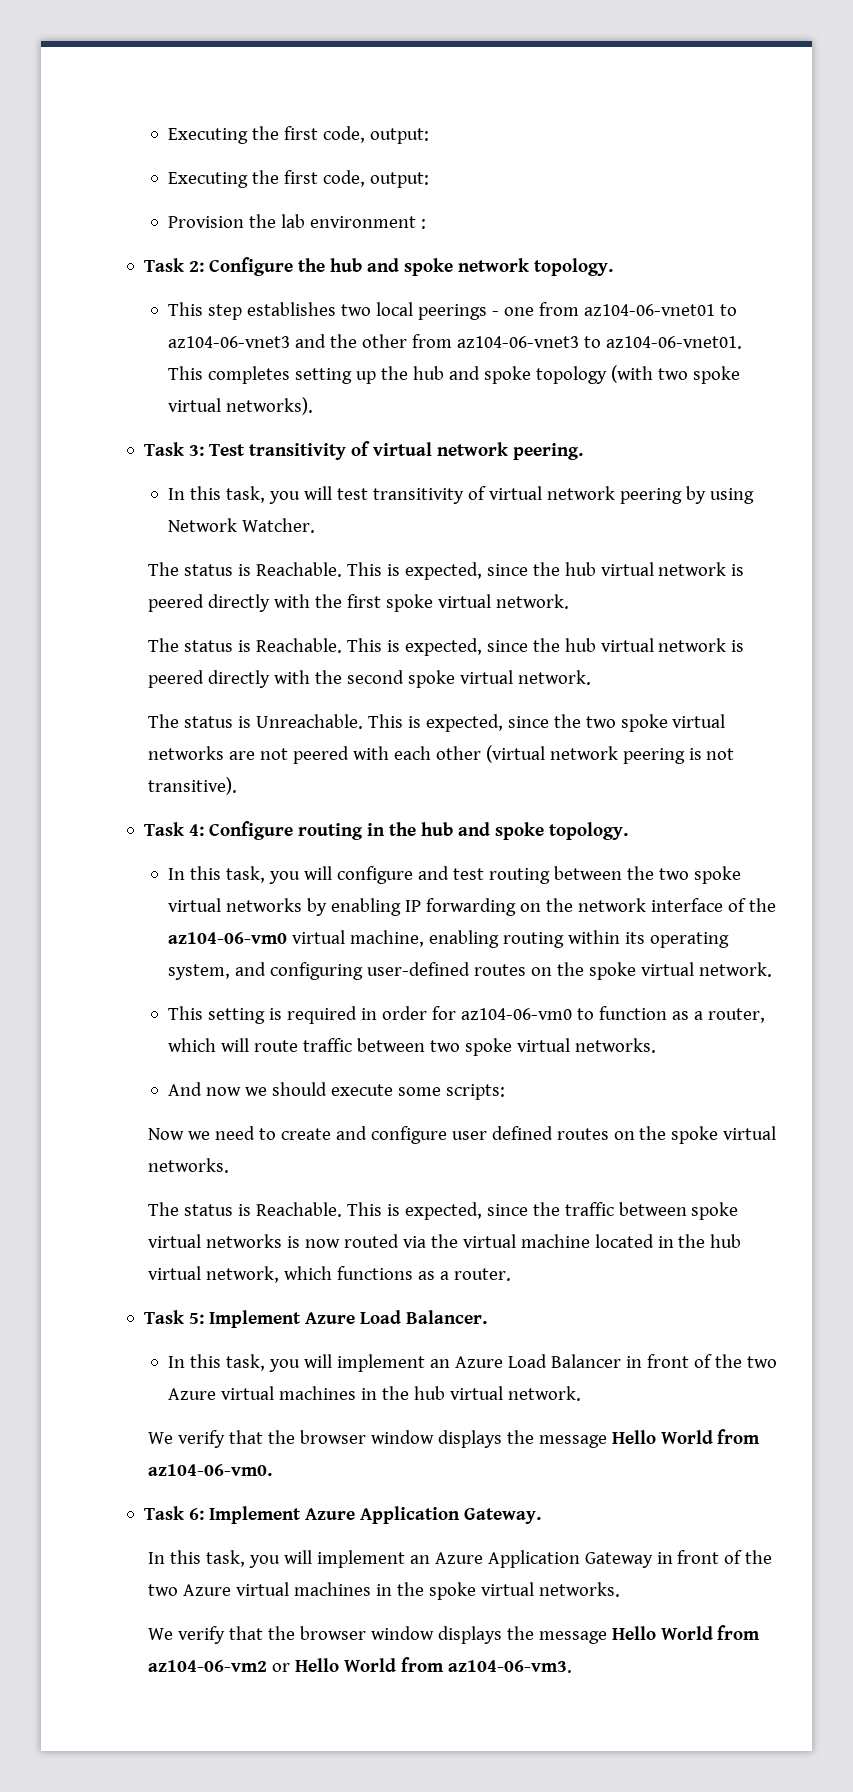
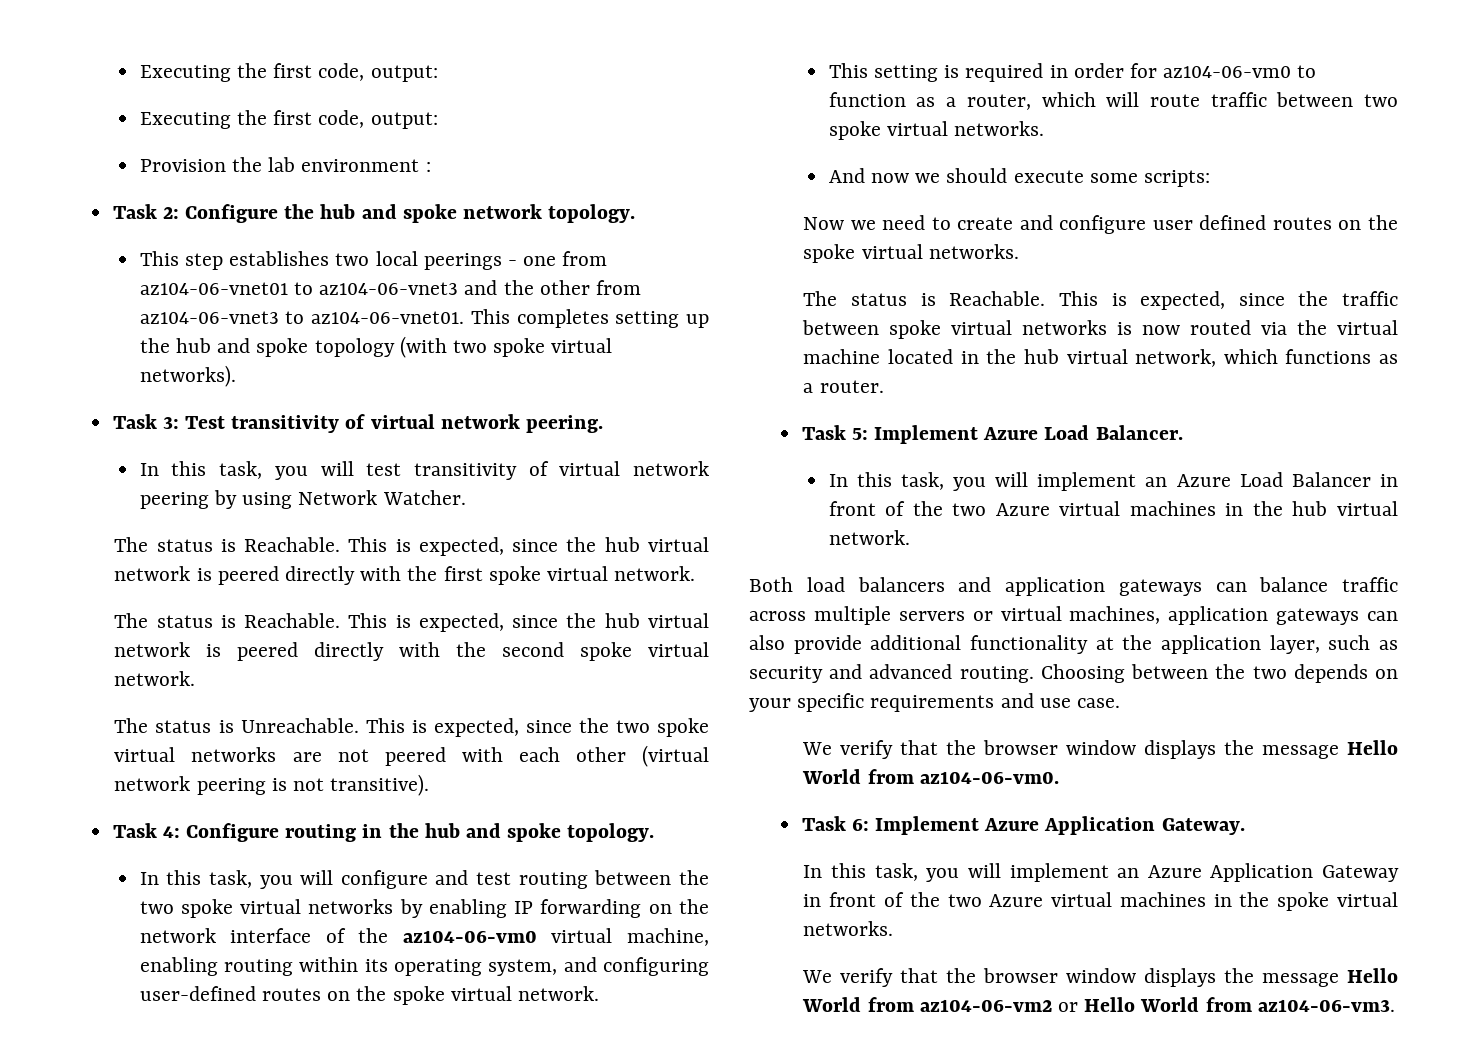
(581, 1393) none -> [749,577,1398,596] [749,606,1398,625] [749,635,1398,654] [749,664,1398,683] [749,693,1121,712] // Both load balancers and application gateways can balance traffic across multiple servers or virtual machines, application gateways can also provide additional functionality at the application layer, such as security and advanced routing. Choosing between the two depends on your specific requirements and use case.

